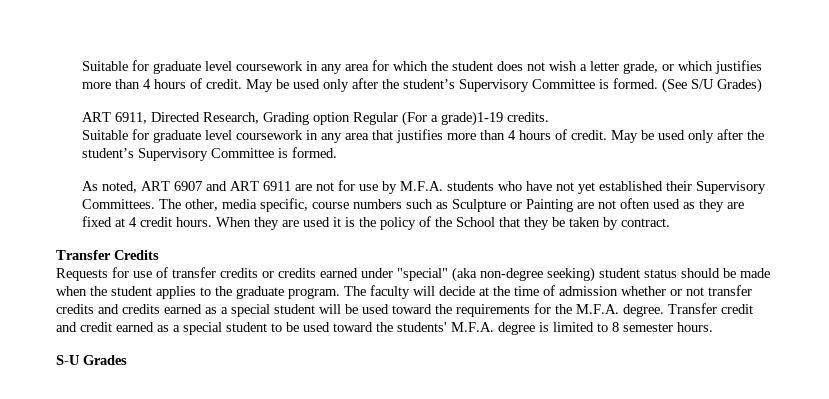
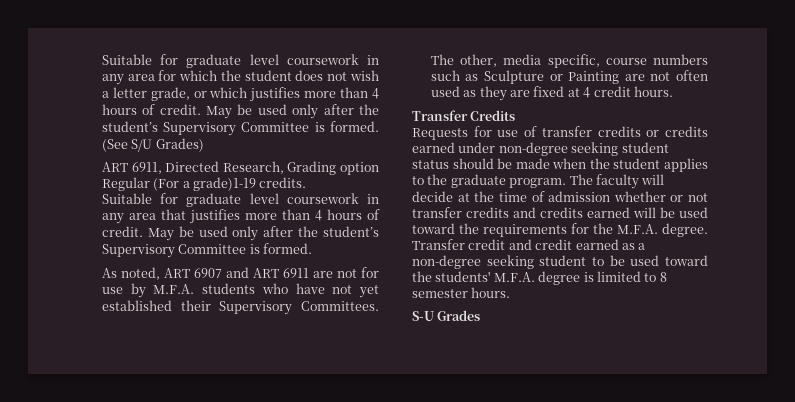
[215,216,670,230] When they are used it is the policy of the School that they be taken by contract. -> (673, 91) none
[397,267,595,282] "special" (aka non-degree seeking) -> [498,142,619,156] non-degree seeking
[205,304,315,317] as a special student -> (630, 212) none
[183,322,222,335] special -> [412,255,534,269] non-degree seeking

